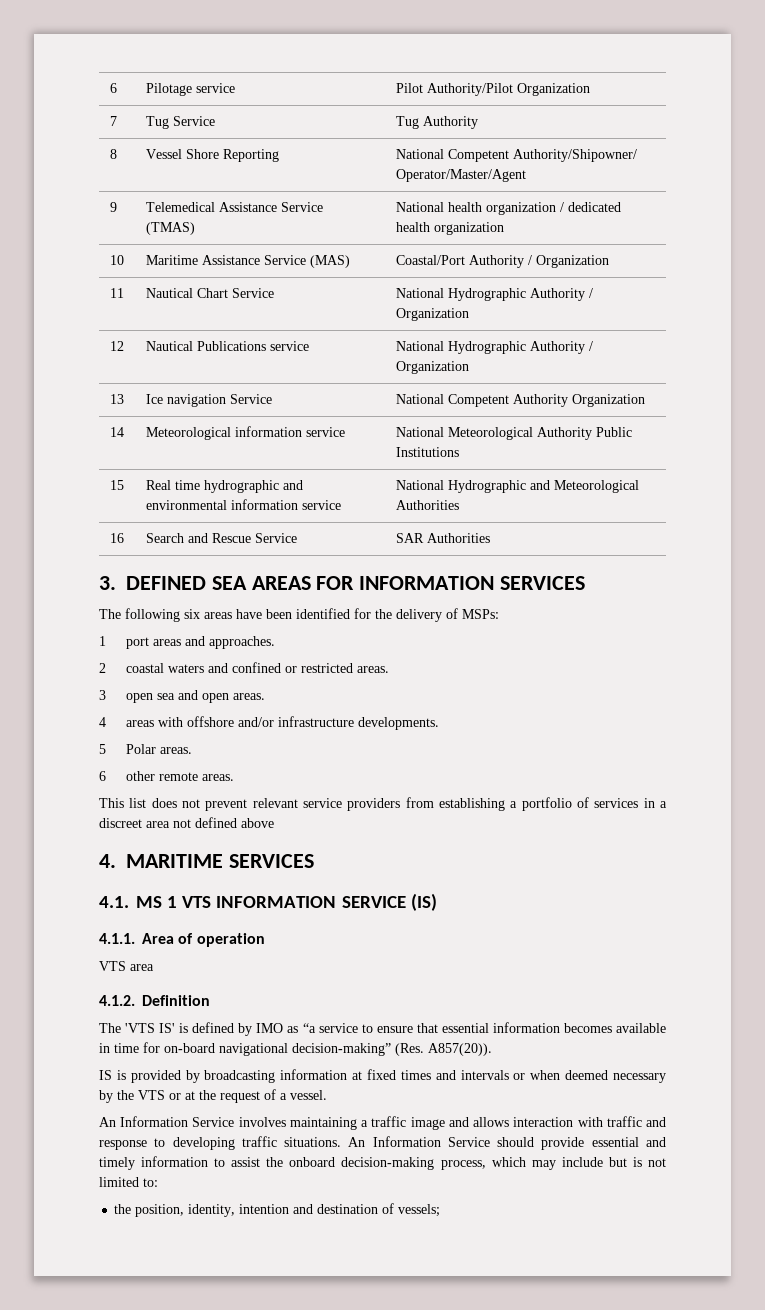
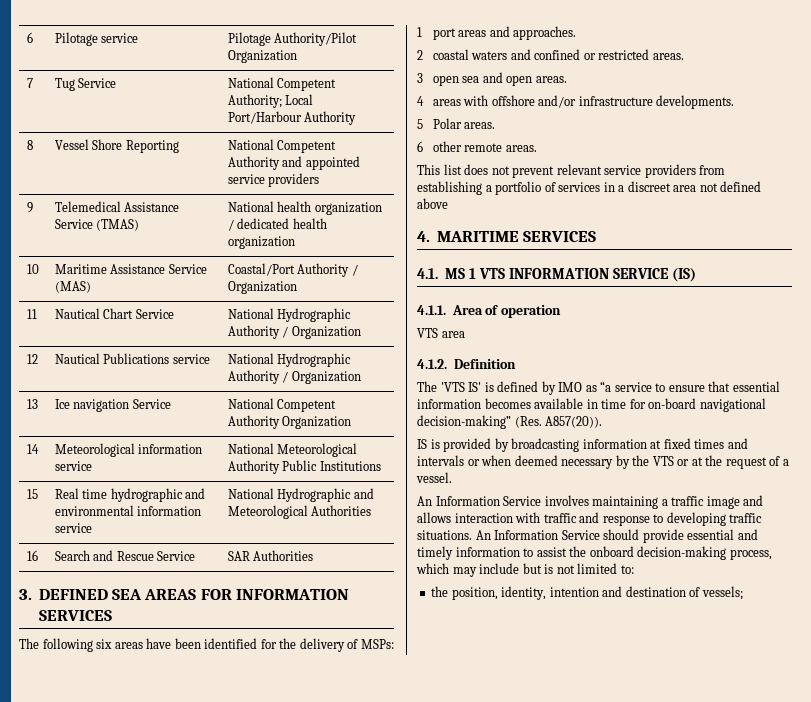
[395,83,423,93] Pilot -> [227,32,271,46] Pilotage
[395,116,419,129] Tug -> [227,77,337,91] [227,94,314,108] [227,111,302,124] National Competent Authority; Local Port/Harbour
[512,149,637,162] [395,169,526,182] Authority/Shipowner/ Operator/Master/Agent -> [227,156,360,170] [227,173,320,187] Authority and appointed service providers

